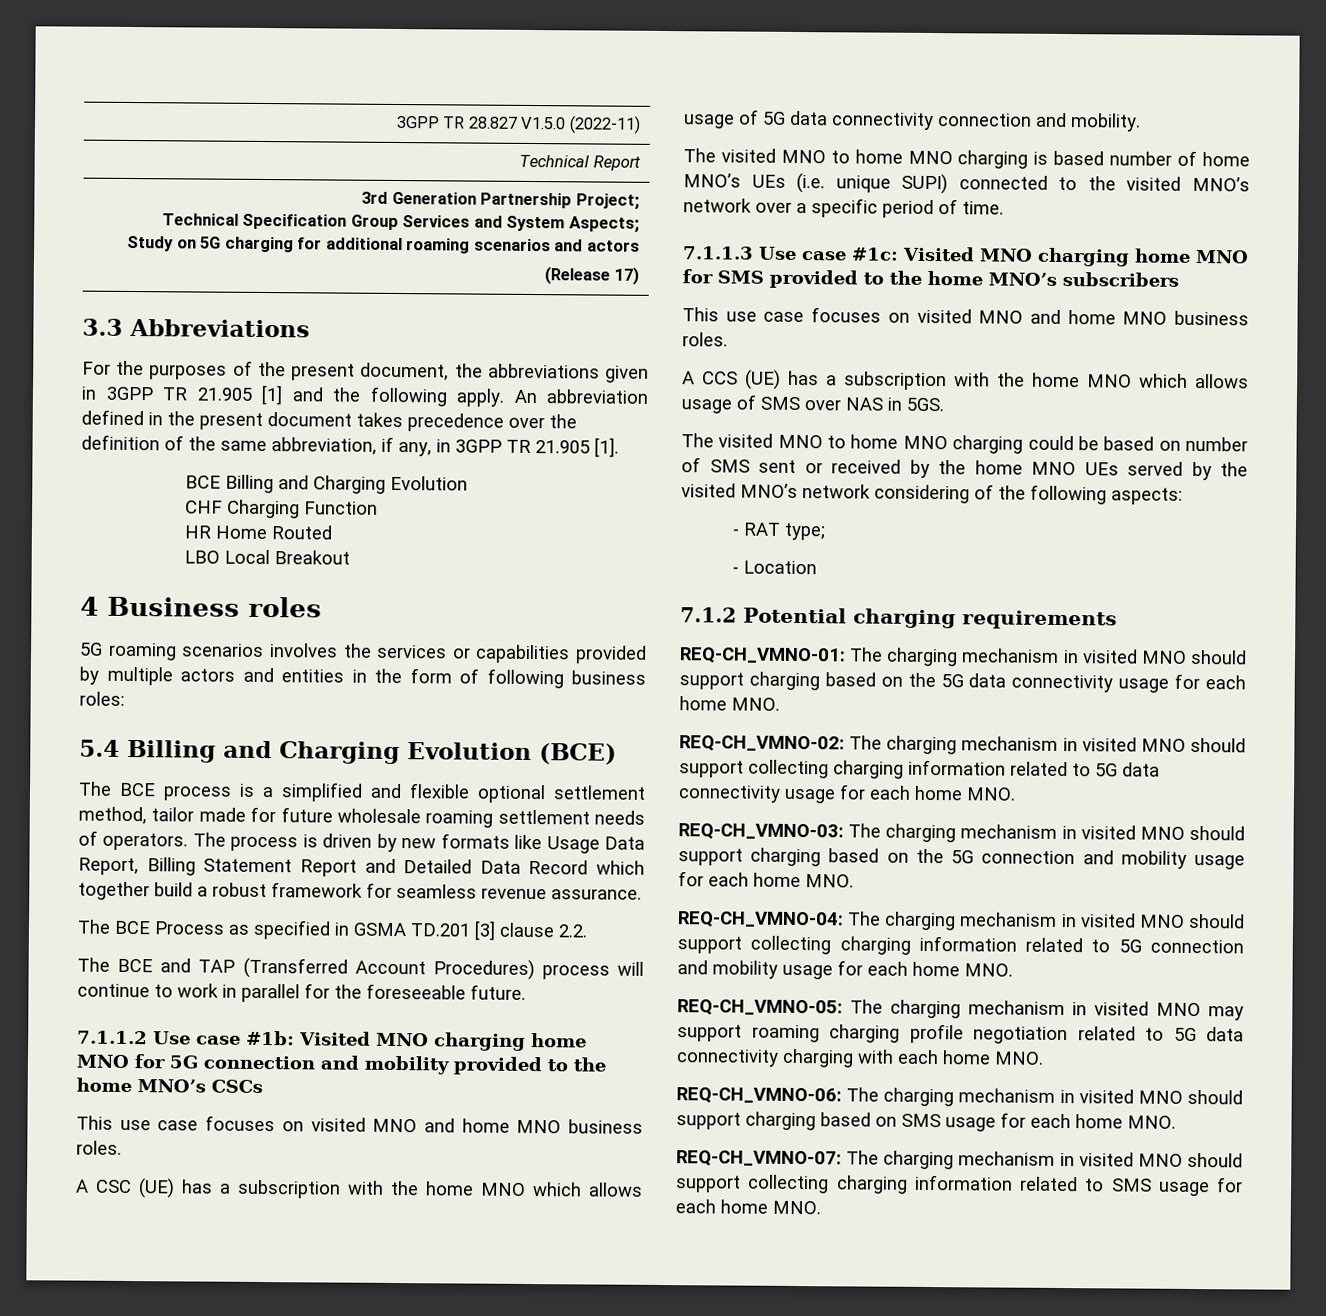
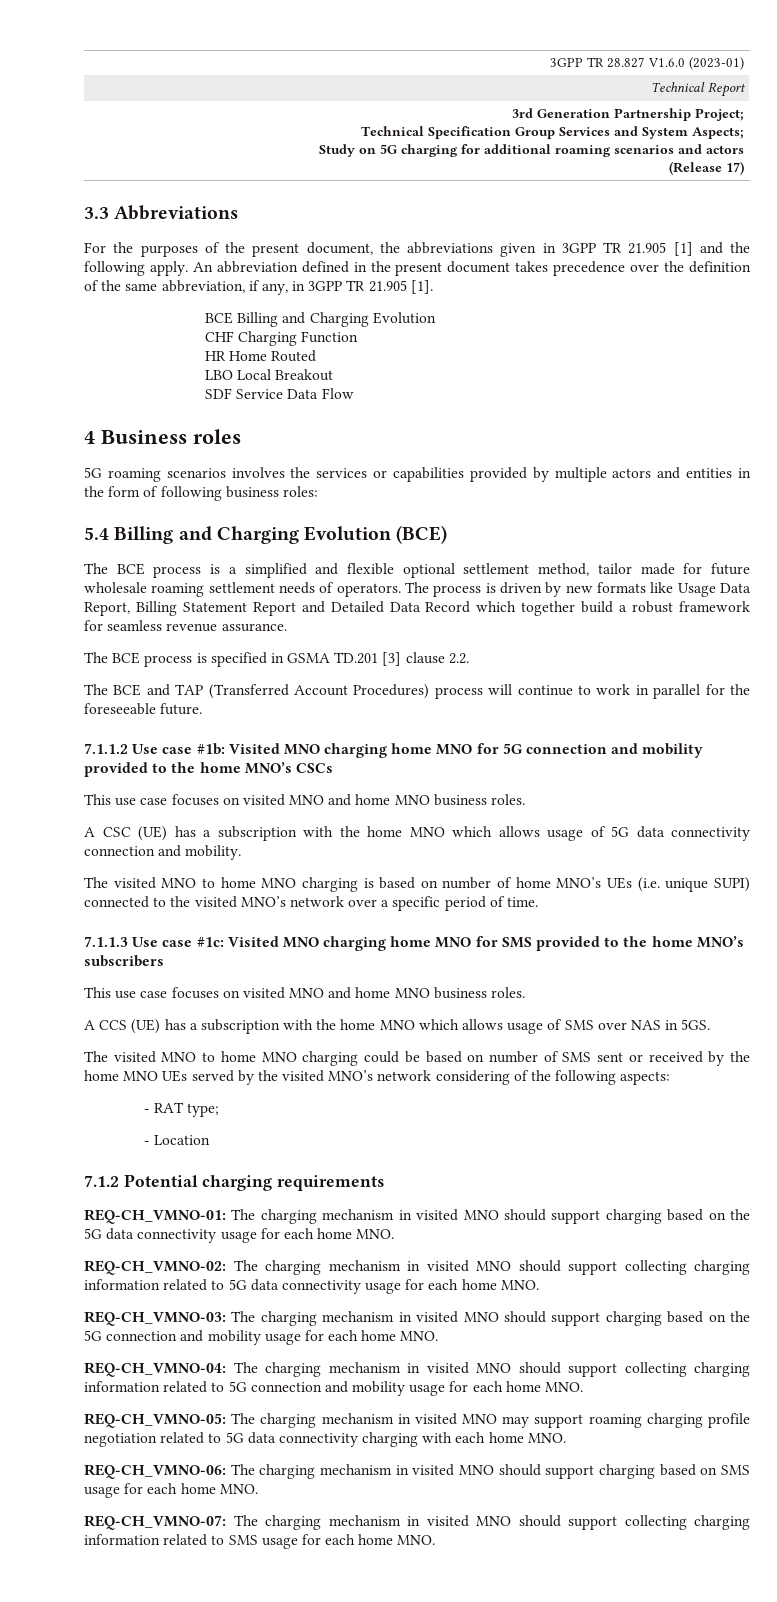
[520,115,641,134] V1.5.0 (2022-11) -> [647,57,744,70] V1.6.0 (2023-01)
(350, 557) none -> [204,388,354,399] // SDF Service Data Flow
[154,921,249,935] Process as -> [144,653,207,667] process is
(1105, 158) none -> [420,880,438,888] on

